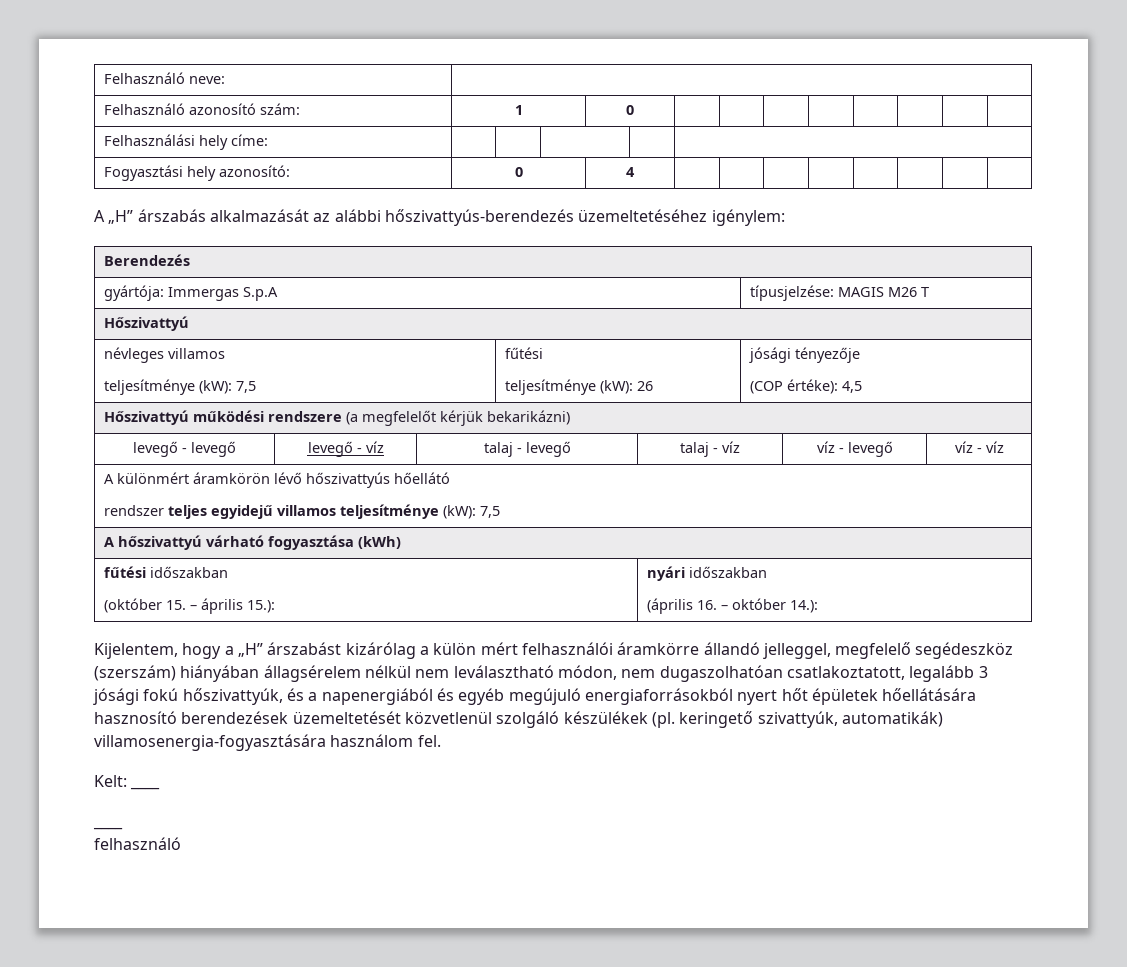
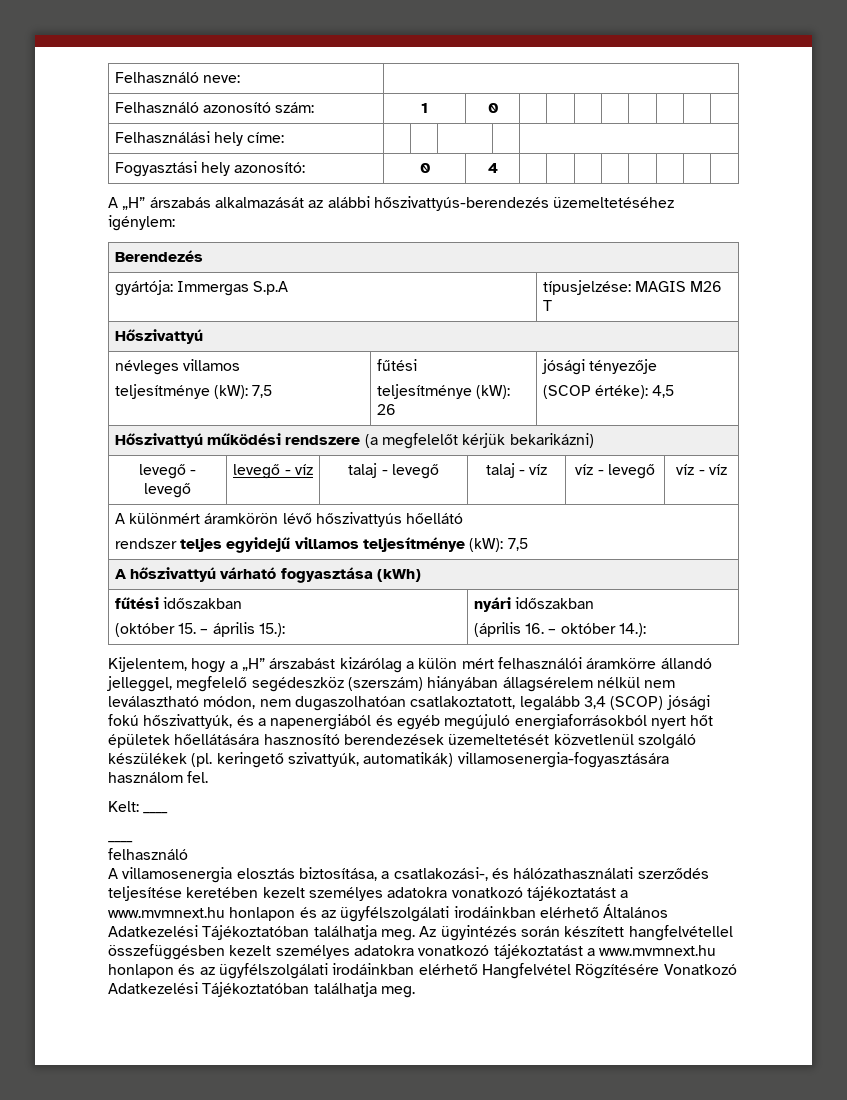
[749,381,783,394] (COP -> [542,385,591,399] (SCOP
[978,666,988,678] 3 -> [583,696,664,710] 3,4 (SCOP)
(181, 843) none -> [108,867,709,883] [108,886,629,901] [108,904,669,922] [108,925,733,941] [108,944,717,960] [108,963,737,979] [108,982,415,998] // A villamosenergia elosztás biztosítása, a csatlakozási-, és hálózathasználati szerződés teljesítése keretében kezelt személyes adatokra vonatkozó tájékoztatást a www.mvmnext.hu honlapon és az ügyfélszolgálati irodáinkban elérhető Általános Adatkezelési Tájékoztatóban találhatja meg. Az ügyintézés során készített hangfelvétellel összefüggésben kezelt személyes adatokra vonatkozó tájékoztatást a www.mvmnext.hu honlapon és az ügyfélszolgálati irodáinkban elérhető Hangfelvétel Rögzítésére Vonatkozó Adatkezelési Tájékoztatóban találhatja meg.

